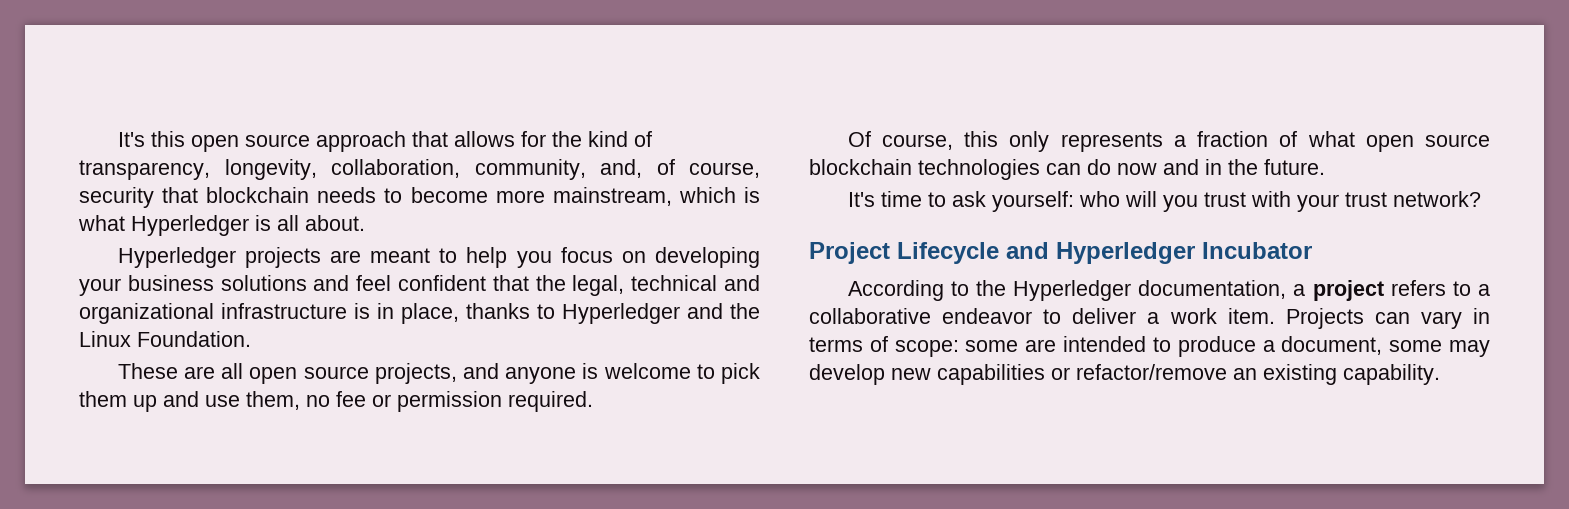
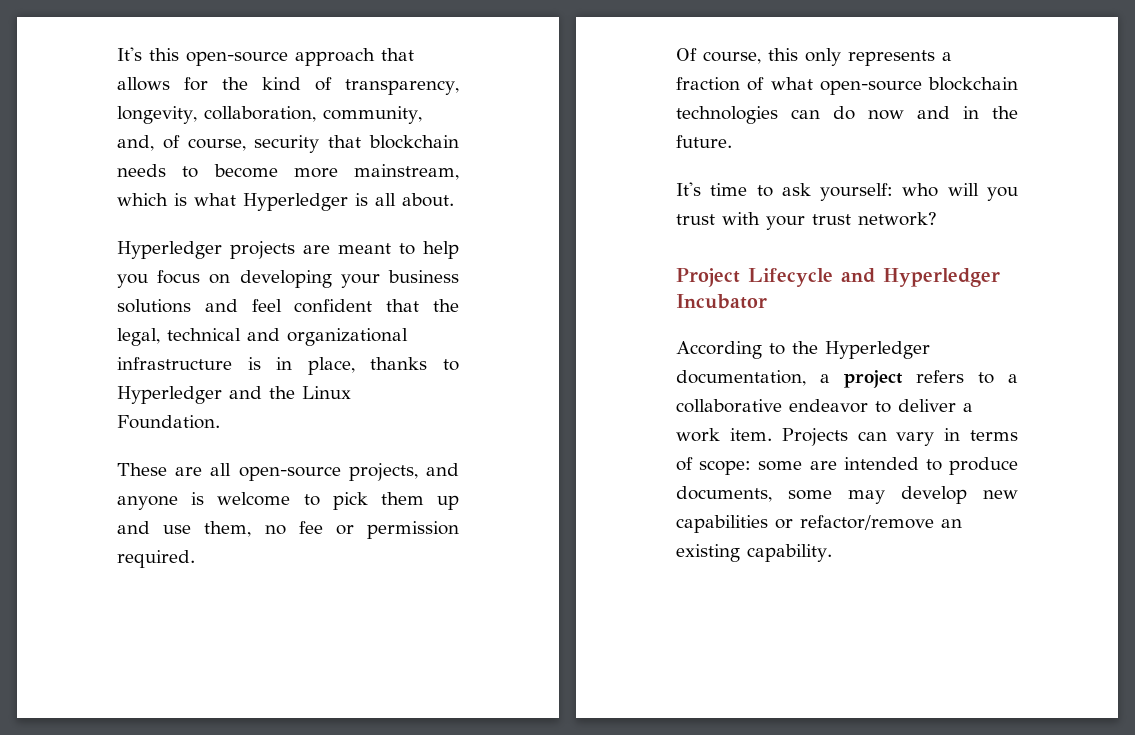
[190,134,310,152] open source -> [186,51,288,66] open-source
[249,366,369,384] open source -> [238,466,341,481] open-source
[1365,134,1490,152] open source -> [819,80,922,95] open-source
[1262,336,1383,355] a document, -> [676,486,772,502] documents,

